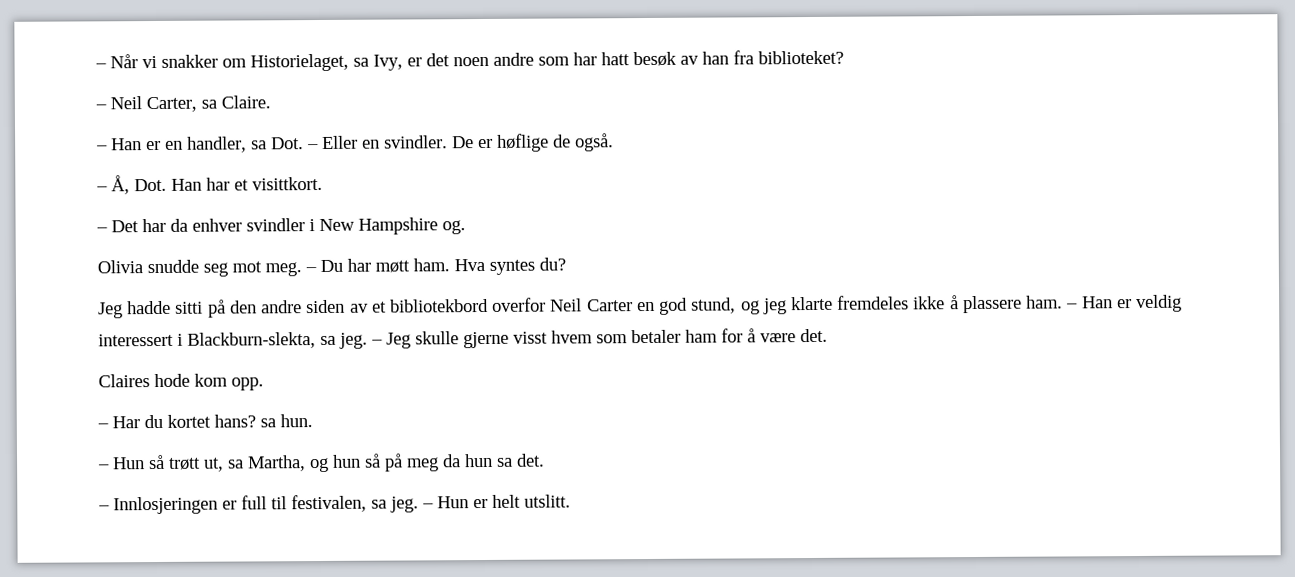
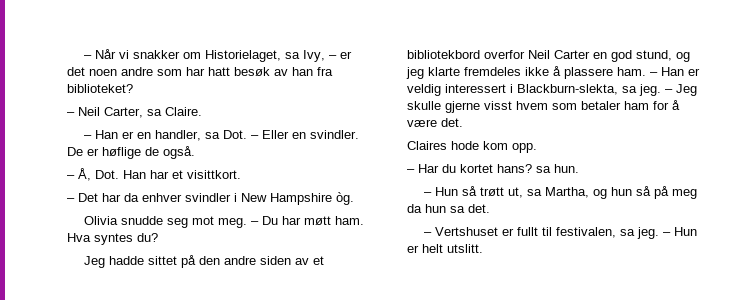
(403, 62) none -> [329,55,338,59] –
[442,220,466,235] og. -> [336,192,354,205] òg.
[175,301,204,314] sitti -> [148,256,178,265] sittet
[113,495,267,515] Innlosjeringen er full -> [435,227,539,236] Vertshuset er fullt

